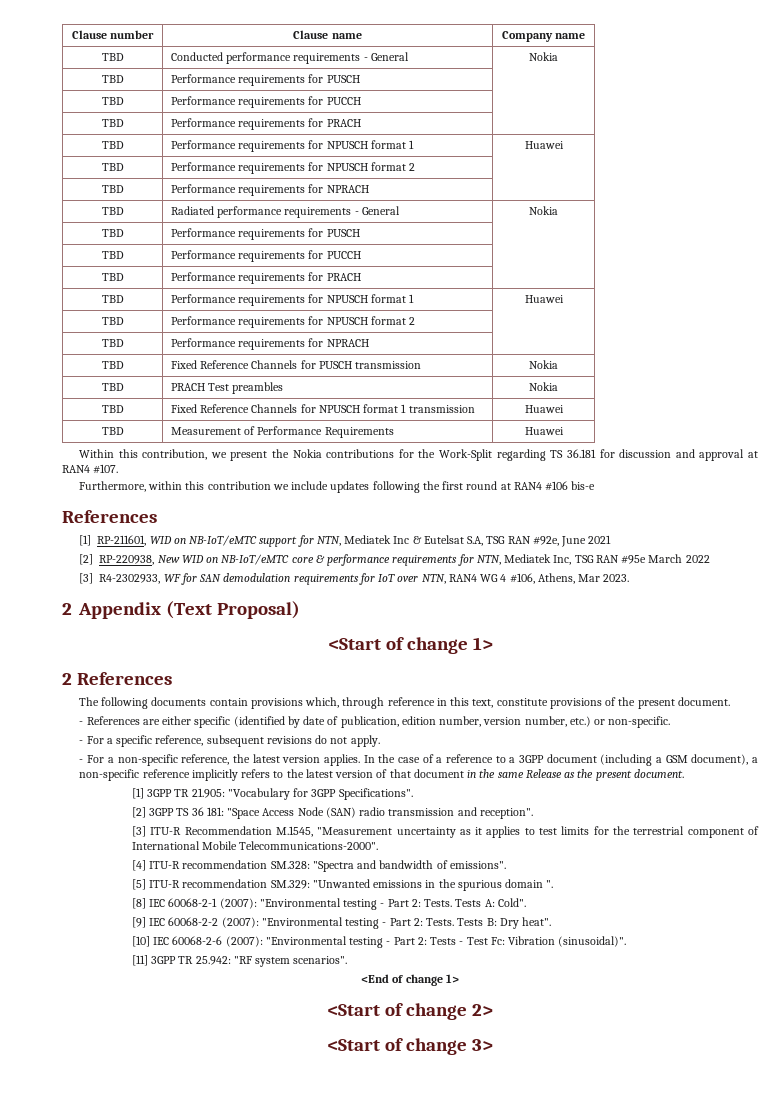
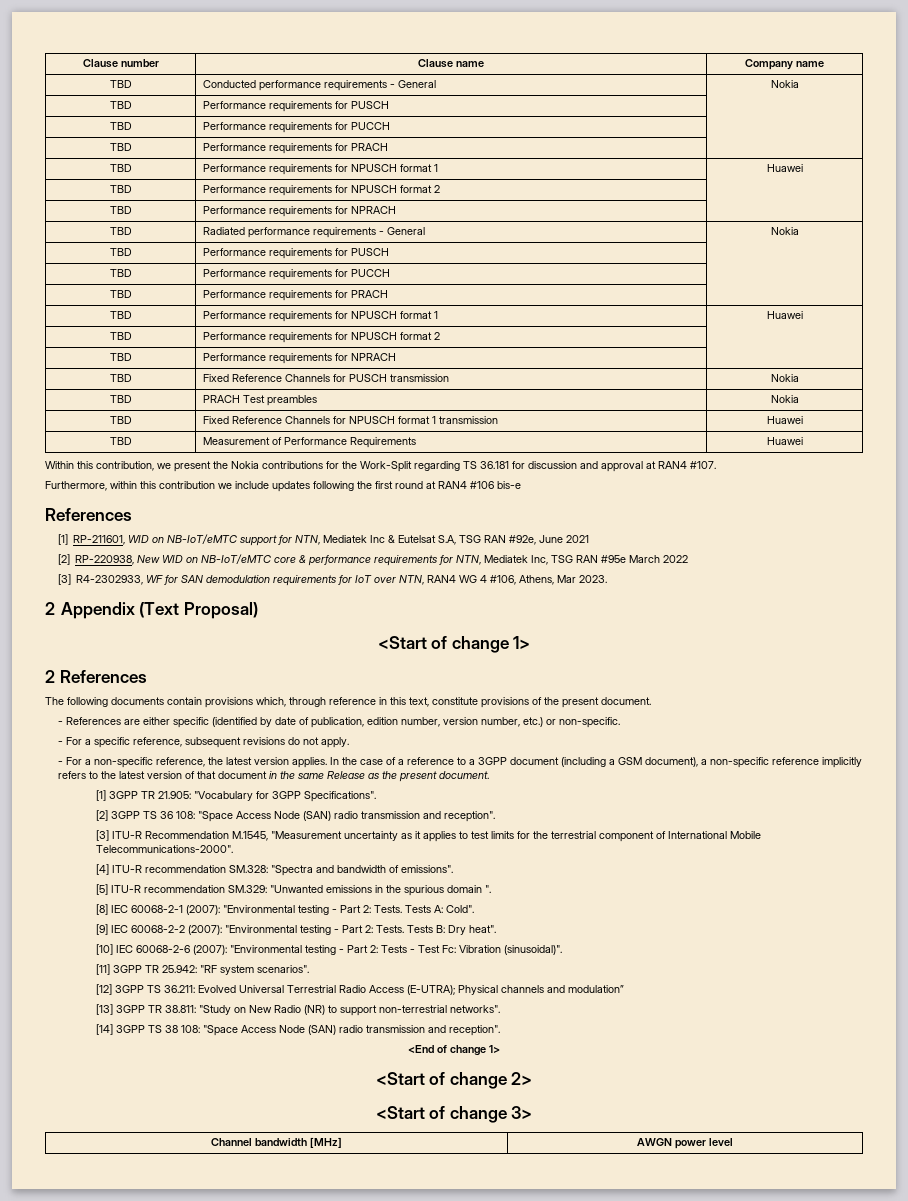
[206,807,224,816] 181: -> [175,811,195,819] 108:
(348, 960) none -> [95,984,624,995] [95,1004,500,1016] [95,1024,500,1036] // [12] 3GPP TS 36.211: Evolved Universal Terrestrial Radio Access (E-UTRA); Physical channels and modulation” // [13] 3GPP TR 38.811: "Study on New Radio (NR) to support non-terrestrial networks". // [14] 3GPP TS 38 108: "Space Access Node (SAN) radio transmission and reception".
(493, 1045) none -> [211,1137,342,1148] [637,1138,733,1149] // Channel bandwidth [MHz] | AWGN power level

